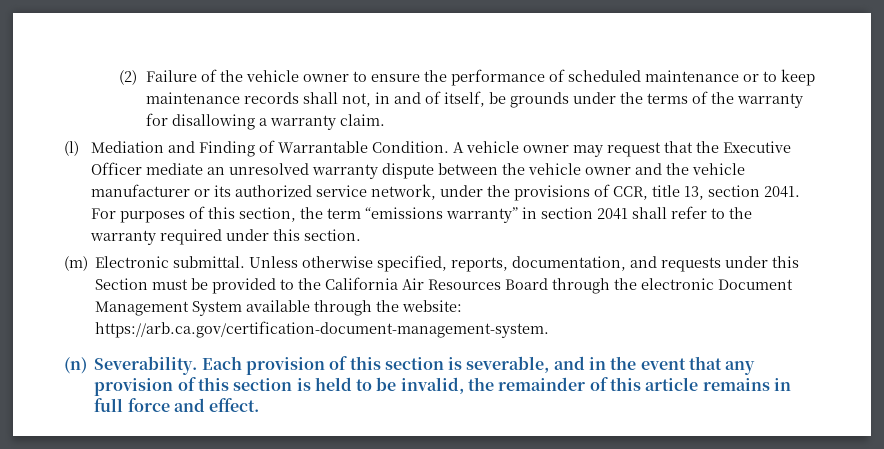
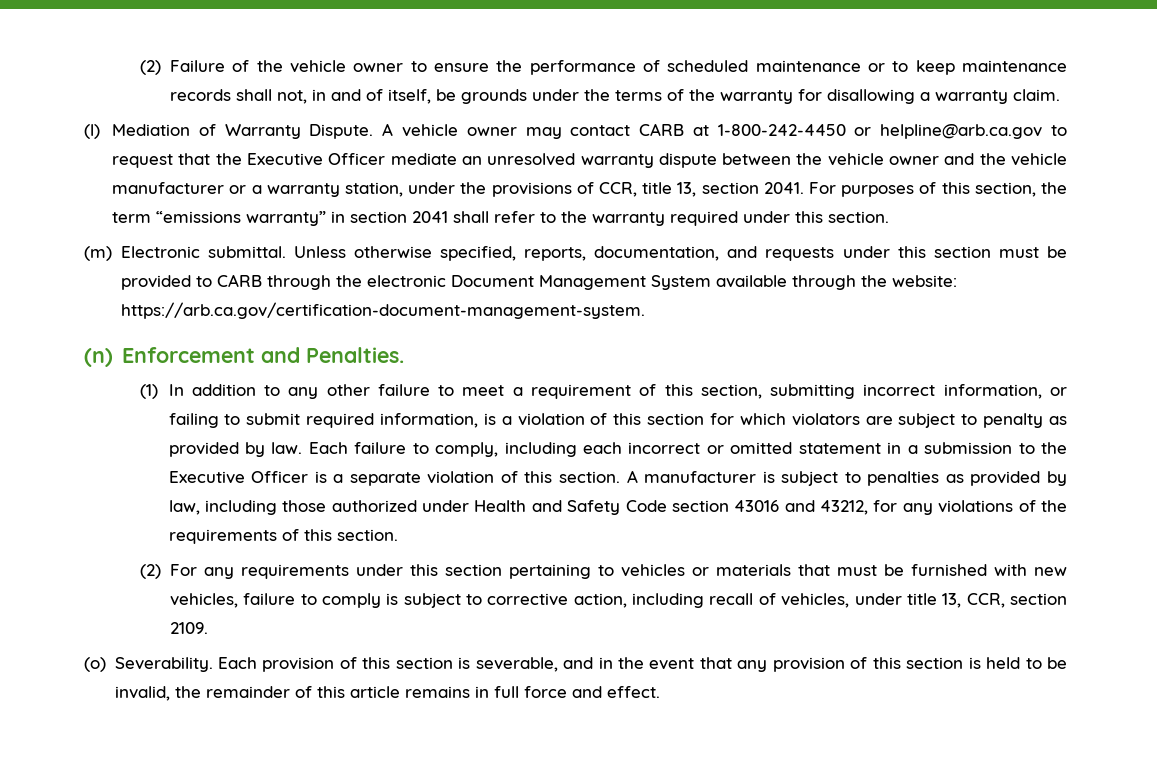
[168,140,604,157] and Finding of Warrantable Condition. A vehicle owner may -> [198,123,1067,139] of Warranty Dispute. A vehicle owner may contact CARB at 1-800-242-4450 or helpline@arb.ca.gov to
[214,184,437,200] its authorized service network, -> [251,182,403,197] a warranty station,
[95,278,149,290] Section -> [933,246,991,258] section
[298,277,549,290] the California Air Resources Board -> [216,274,262,287] CARB
(87, 365) none -> [121,347,404,363] [140,384,1067,399] [168,413,1067,428] [168,442,1067,457] [168,470,1068,486] [168,500,1067,515] [168,529,398,544] [140,564,1067,579] [169,593,1067,608] [169,622,208,634] [84,657,106,672] Enforcement and Penalties. // (1) In addition to any other failure to meet a requirement of this section, submitting incorrect information, or failing to submit required information, is a violation of this section for which violators are subject to penalty as provided by law. Each failure to comply, including each incorrect or omitted statement in a submission to the Executive Officer is a separate violation of this section. A manufacturer is subject to penalties as provided by law, including those authorized under Health and Safety Code section 43016 and 43212, for any violations of the requirements of this section. // (2) For any requirements under this section pertaining to vehicles or materials that must be furnished with new vehicles, failure to comply is subject to corrective action, including recall of vehicles, under title 13, CCR, section 2109. // (o)

